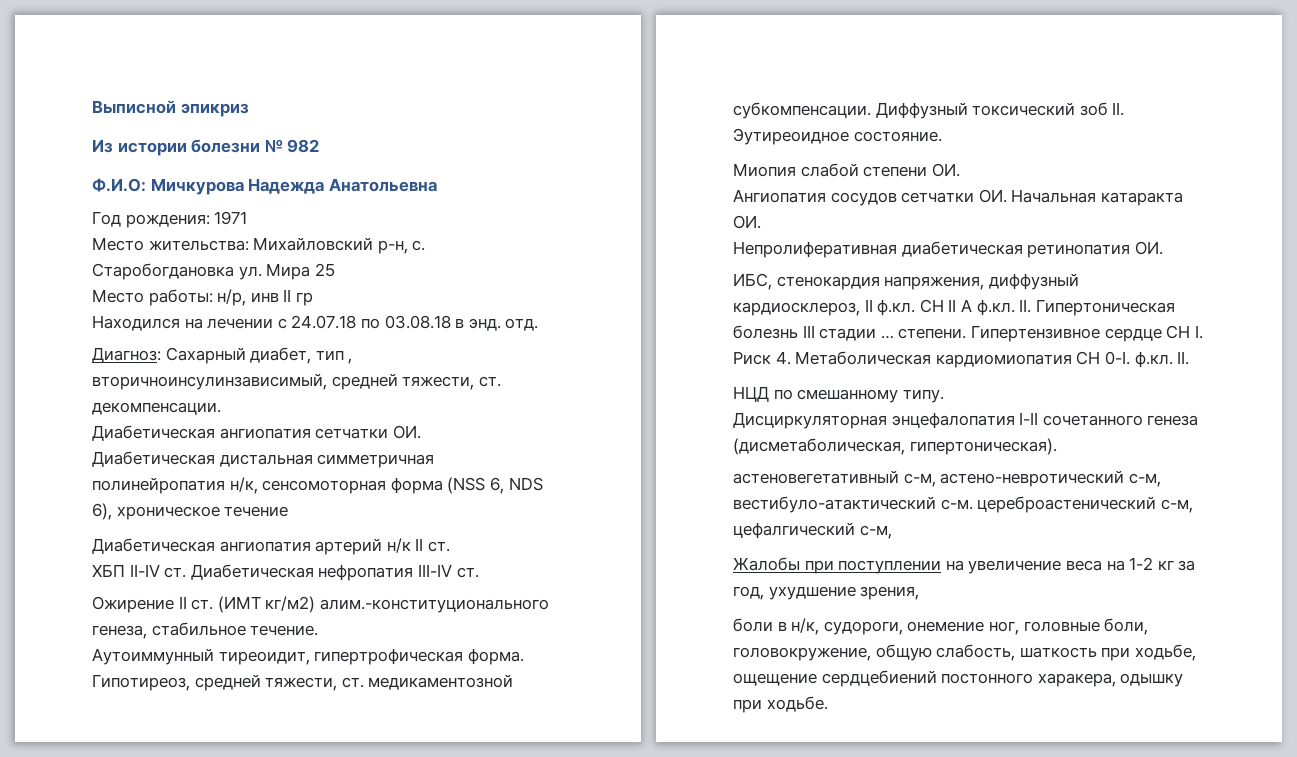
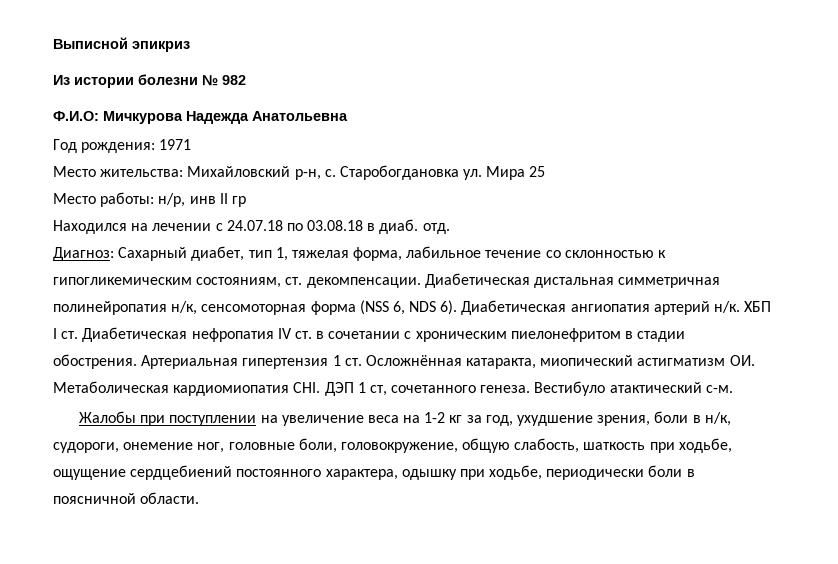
[468,318,501,331] энд. -> [379,219,419,234] диаб.
[348,358,353,364] [92,373,501,390] [92,402,221,415] [92,425,421,441] , вторичноинсулинзависимый, средней тяжести, ст. декомпенсации. // Диабетическая ангиопатия сетчатки ОИ. // -> [275,246,667,261] [53,277,421,288] 1, тяжелая форма, лабильное течение со склонностью к гипогликемическим состояниям, ст. декомпенсации.
[92,503,289,520] [92,538,450,555] [92,564,160,577] 6), хроническое течение // Диабетическая ангиопатия артерий н/к II ст. // ХБП II-IV -> [440,300,772,315] [53,328,57,339] 6). Диабетическая ангиопатия артерий н/к. ХБП I
[417,564,479,578] [92,596,549,613] [92,622,319,639] [92,648,524,665] [92,674,514,691] [733,102,1125,119] [733,128,942,145] [733,163,960,177] [733,189,1183,206] [733,215,761,229] [733,241,1163,258] [733,273,1079,290] [733,299,1175,316] [733,325,1203,342] [733,351,1190,368] [733,386,944,403] [733,412,1199,429] [733,438,1057,455] [733,470,1161,487] [733,496,1193,513] [733,522,892,539] III-IV ст. // Ожирение II ст. (ИМТ кг/м2) алим.-конституционального генеза, стабильное течение. // Аутоиммунный тиреоидит, гипертрофическая форма. Гипотиреоз, средней тяжести, ст. медикаментозной субкомпенсации. Диффузный токсический зоб II. Эутиреоидное состояние. // Миопия слабой степени ОИ. // Ангиопатия сосудов сетчатки ОИ. Начальная катаракта ОИ. // Непролиферативная диабетическая ретинопатия ОИ. // ИБС, стенокардия напряжения, диффузный кардиосклероз, II ф.кл. СН II А ф.кл. II. Гипертоническая болезнь III стадии … степени. Гипертензивное сердце СН I. Риск 4. Метаболическая кардиомиопатия СН 0-I. ф.кл. II. // НЦД по смешанному типу. // Дисциркуляторная энцефалопатия I-II сочетанного генеза (дисметаболическая, гипертоническая). // астеновегетативный с-м, астено-невротический с-м, вестибуло-атактический с-м. цереброастенический с-м, цефалгический с-м, -> [277,328,686,342] [53,354,755,369] [53,381,733,396] IV ст. в сочетании с хроническим пиелонефритом в стадии обострения. Артериальная гипертензия 1 ст. Осложнённая катаракта, миопический астигматизм ОИ. Метаболическая кардиомиопатия СНI. ДЭП 1 ст, сочетанного генеза. Вестибуло атактический с-м.
(920, 593) // -> (651, 420) none
[733,670,1184,687] [733,696,828,713] ощещение сердцебиений постонного харакера, одышку при ходьбе. -> [53,465,695,480] [53,492,200,504] ощущение сердцебиений постоянного характера, одышку при ходьбе, периодически боли в поясничной области.

